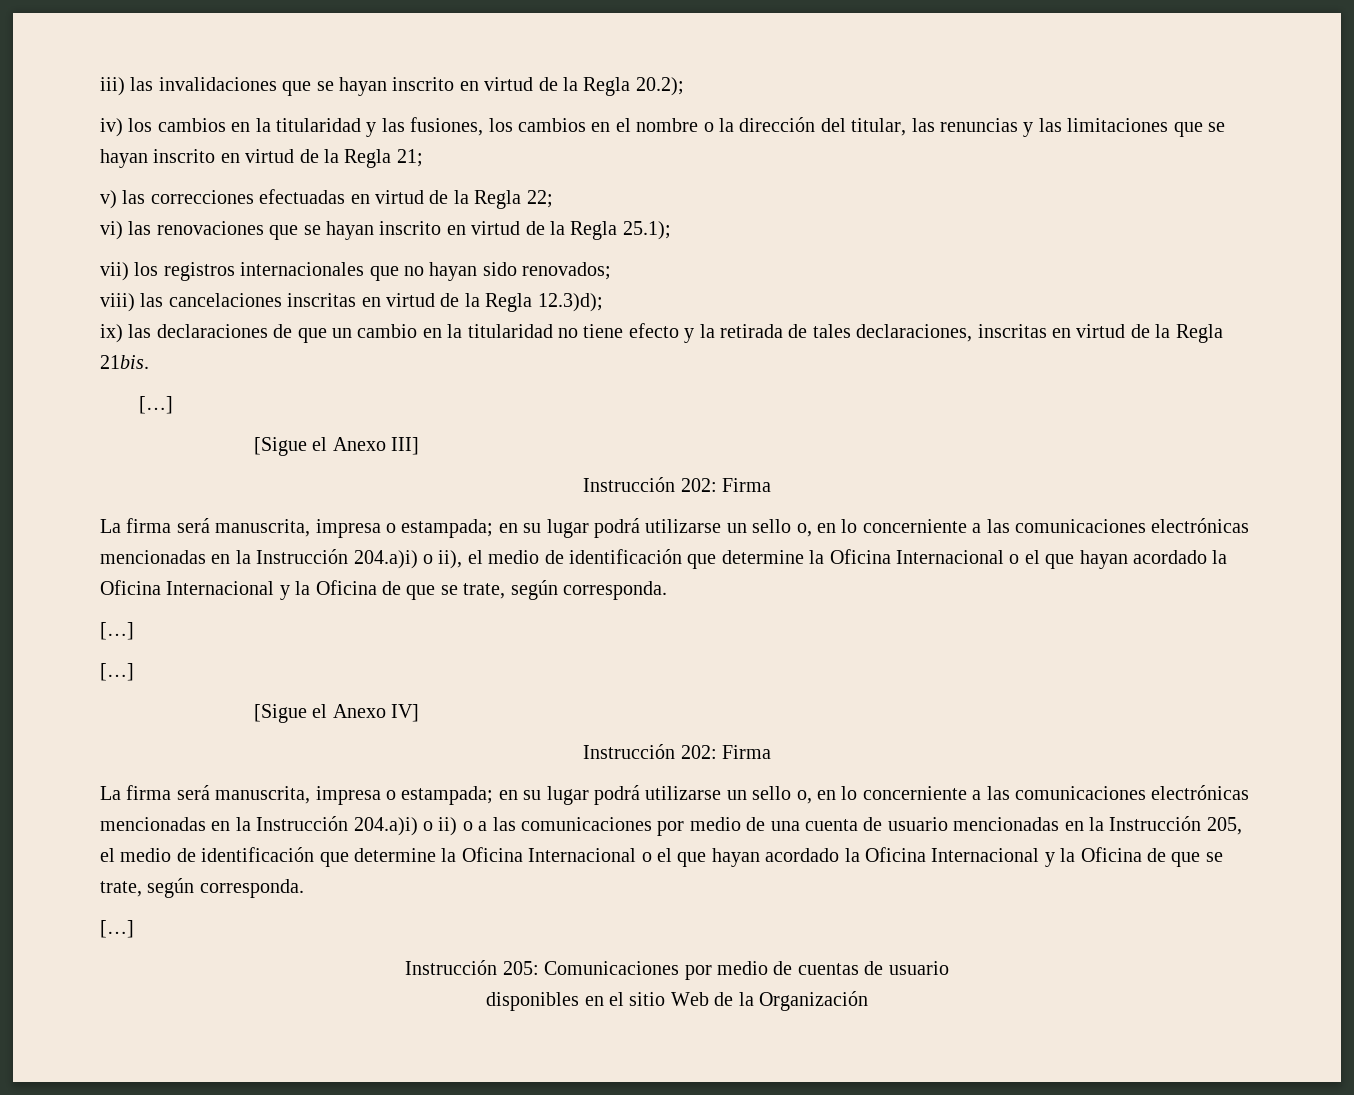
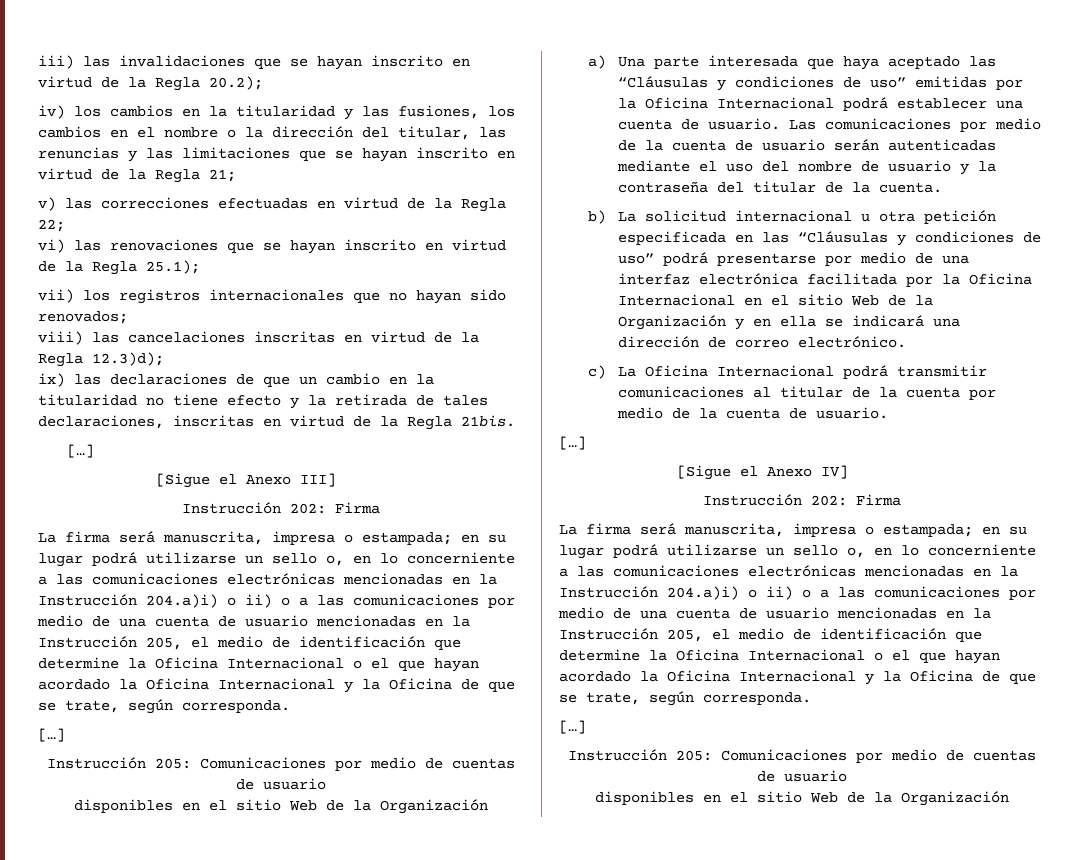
[438,550,463,569] ii), -> [245,594,515,608] [37,615,470,627] [38,636,182,650] ii) o a las comunicaciones por medio de una cuenta de usuario mencionadas en la Instrucción 205,
(134, 631) none -> [46,757,515,771] [235,778,326,790] [73,799,488,814] [588,55,996,70] [617,76,1023,91] [617,97,1023,111] [617,118,1041,132] [617,139,996,151] [616,160,996,175] [617,181,942,193] [588,210,996,224] [617,231,1041,246] [617,252,969,266] [617,273,1032,287] [617,294,933,306] [617,315,960,330] [617,336,906,348] [588,365,987,379] [617,386,996,400] [616,407,888,419] // Instrucción 205: Comunicaciones por medio de cuentas de usuario // disponibles en el sitio Web de la Organización // a) Una parte interesada que haya aceptado las “Cláusulas y condiciones de uso” emitidas por la Oficina Internacional podrá establecer una cuenta de usuario. Las comunicaciones por medio de la cuenta de usuario serán autenticadas mediante el uso del nombre de usuario y la contraseña del titular de la cuenta. // b) La solicitud internacional u otra petición especificada en las “Cláusulas y condiciones de uso” podrá presentarse por medio de una interfaz electrónica facilitada por la Oficina Internacional en el sitio Web de la Organización y en ella se indicará una dirección de correo electrónico. // c) La Oficina Internacional podrá transmitir comunicaciones al titular de la cuenta por medio de la cuenta de usuario.

